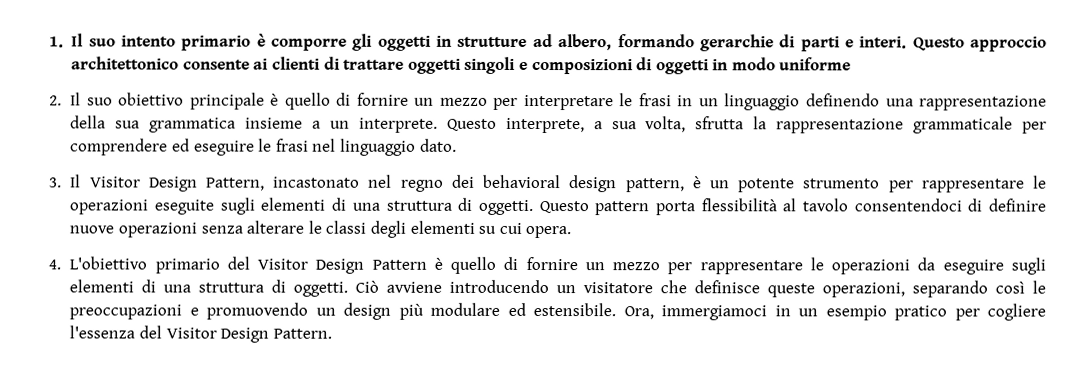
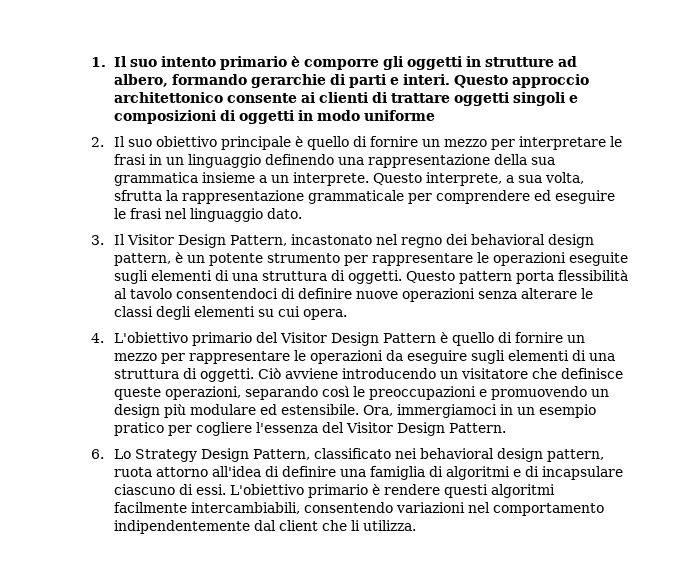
(332, 333) none -> [90,448,604,462] [113,466,623,480] [113,484,555,498] [113,502,604,516] [113,520,416,534] // 6. Lo Strategy Design Pattern, classificato nei behavioral design pattern, ruota attorno all'idea di definire una famiglia di algoritmi e di incapsulare ciascuno di essi. L'obiettivo primario è rendere questi algoritmi facilmente intercambiabili, consentendo variazioni nel comportamento indipendentemente dal client che li utilizza.

